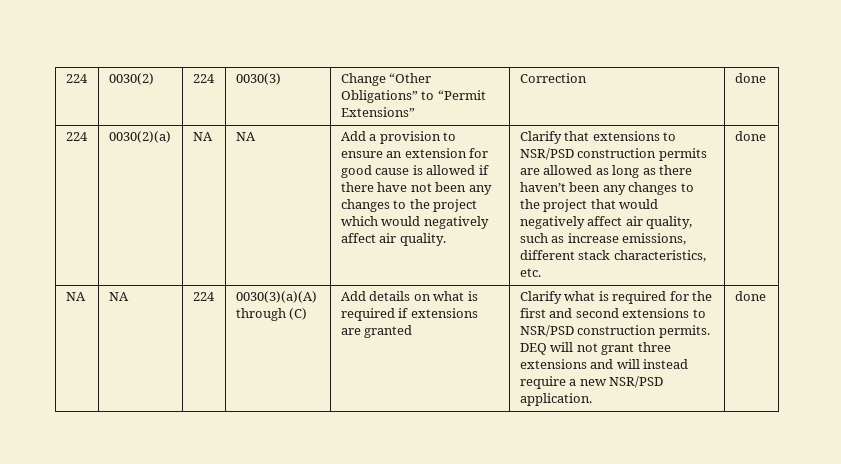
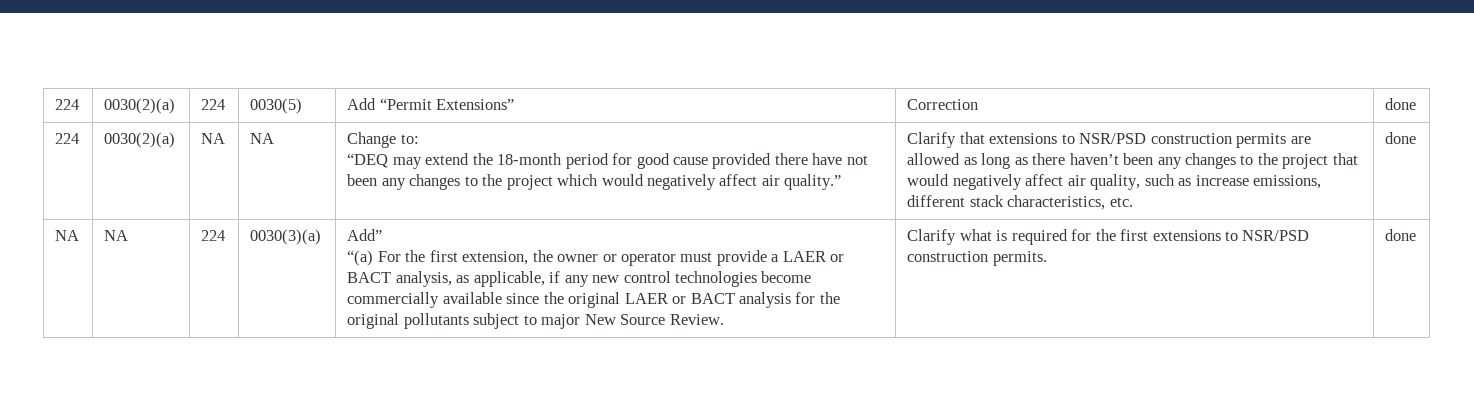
[65,74,88,83] [108,73,154,85] [192,74,215,83] [235,73,281,85] [340,73,432,86] [340,90,435,103] 224 | 0030(2) | 224 | 0030(3) | Change “Other Obligations” to -> [55,99,80,110] [104,98,176,114] [201,99,226,110] [250,98,303,114] [347,98,377,110] 224 | 0030(2)(a) | 224 | 0030(5) | Add
[340,131,457,144] [340,148,489,158] [340,165,489,178] Add a provision to ensure an extension for good cause is allowed if -> [347,132,419,148] [347,153,772,169] Change to: // “DEQ may extend the 18-month period for good cause provided
[399,233,446,246] quality. -> [784,174,842,190] quality.”
[235,291,317,303] [235,308,308,321] [340,291,478,301] [340,308,478,321] [340,325,413,338] 0030(3)(a)(A) through (C) | Add details on what is required if extensions are granted -> [250,229,322,245] [347,229,383,241] [347,250,845,266] [347,271,812,287] [347,292,840,308] [347,313,724,329] 0030(3)(a) | Add” // “(a) For the first extension, the owner or operator must provide a LAER or BACT analysis, as applicable, if any new control technologies become commercially available since the original LAER or BACT analysis for the original pollutants subject to major New Source Review.
[549,308,619,318] and second -> (1149, 235) none
[519,342,671,355] [519,359,689,369] [519,376,664,389] [519,393,592,406] DEQ will not grant three extensions and will instead require a new NSR/PSD application. -> (1047, 258) none

